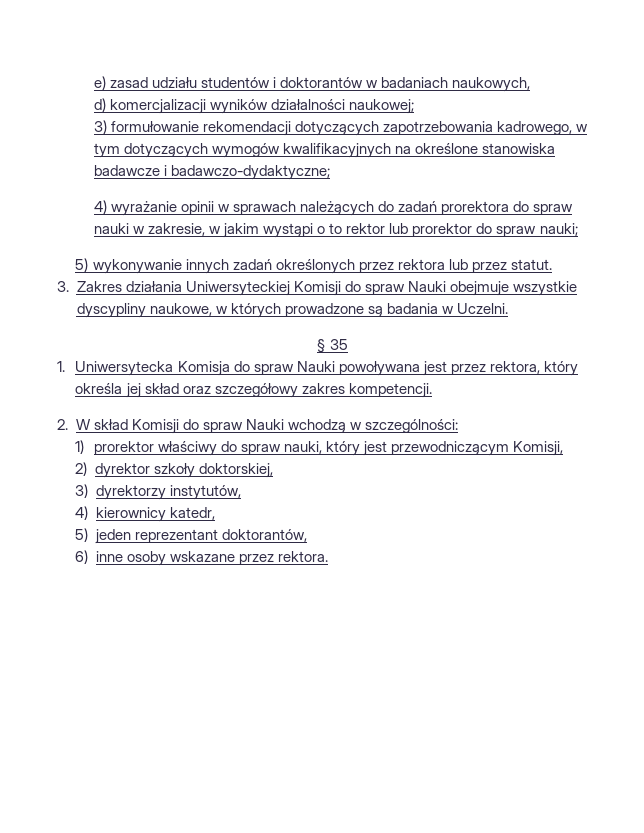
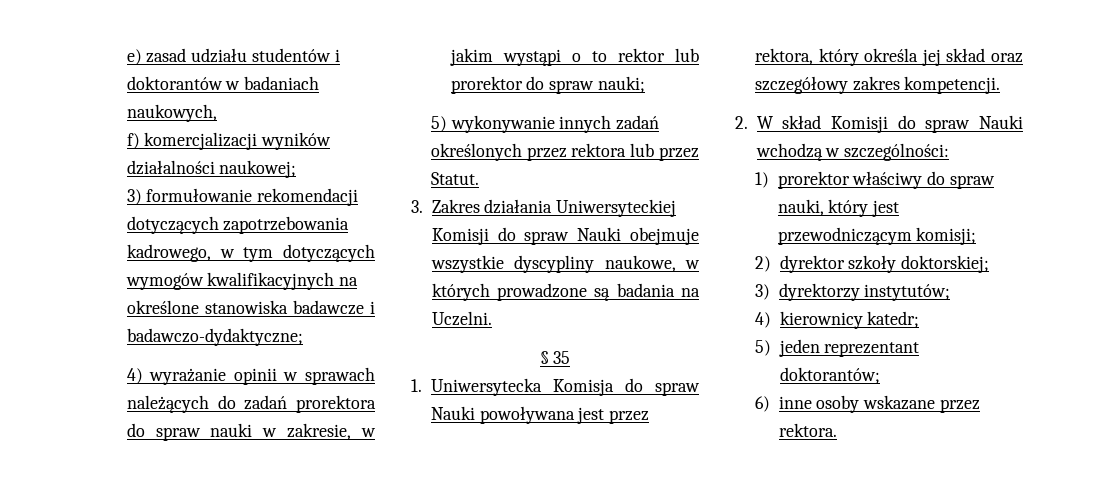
[93,98,106,112] d) -> [126,133,140,149] f)
[510,259,552,270] statut. -> [430,172,479,185] Statut.
[441,306,454,314] w -> [681,288,700,297] na
[513,441,564,456] Komisji, -> [916,227,977,245] komisji;
[199,463,274,478] doktorskiej, -> [901,255,990,273] doktorskiej;
[169,485,241,500] instytutów, -> [864,284,951,301] instytutów;
[169,507,215,520] katedr, -> [867,311,920,328] katedr;
[222,529,308,542] doktorantów, -> [779,367,880,384] doktorantów;

